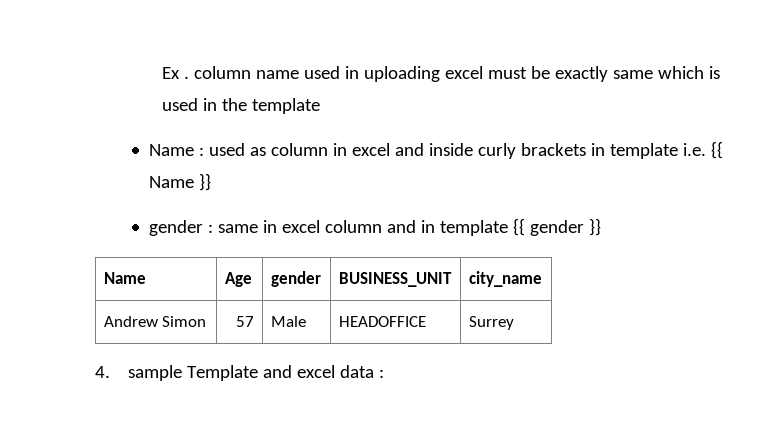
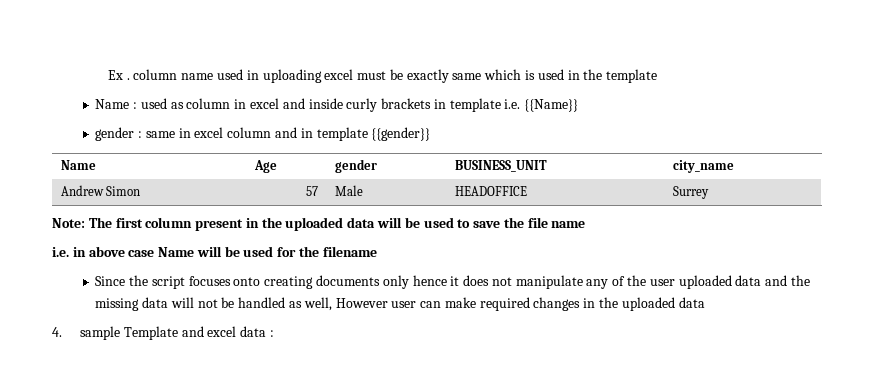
[710,141,723,159] [148,173,211,191] {{ Name }} -> [524,99,579,112] {{Name}}
[512,218,601,236] {{ gender }} -> [371,127,431,141] {{gender}}
(514, 323) none -> [52,217,586,231] [52,246,377,257] [95,275,810,289] [95,297,705,311] // Note: The first column present in the uploaded data will be used to save the file name // i.e. in above case Name will be used for the filename // Since the script focuses onto creating documents only hence it does not manipulate any of the user uploaded data and the missing data will not be handled as well, However user can make required changes in the uploaded data

